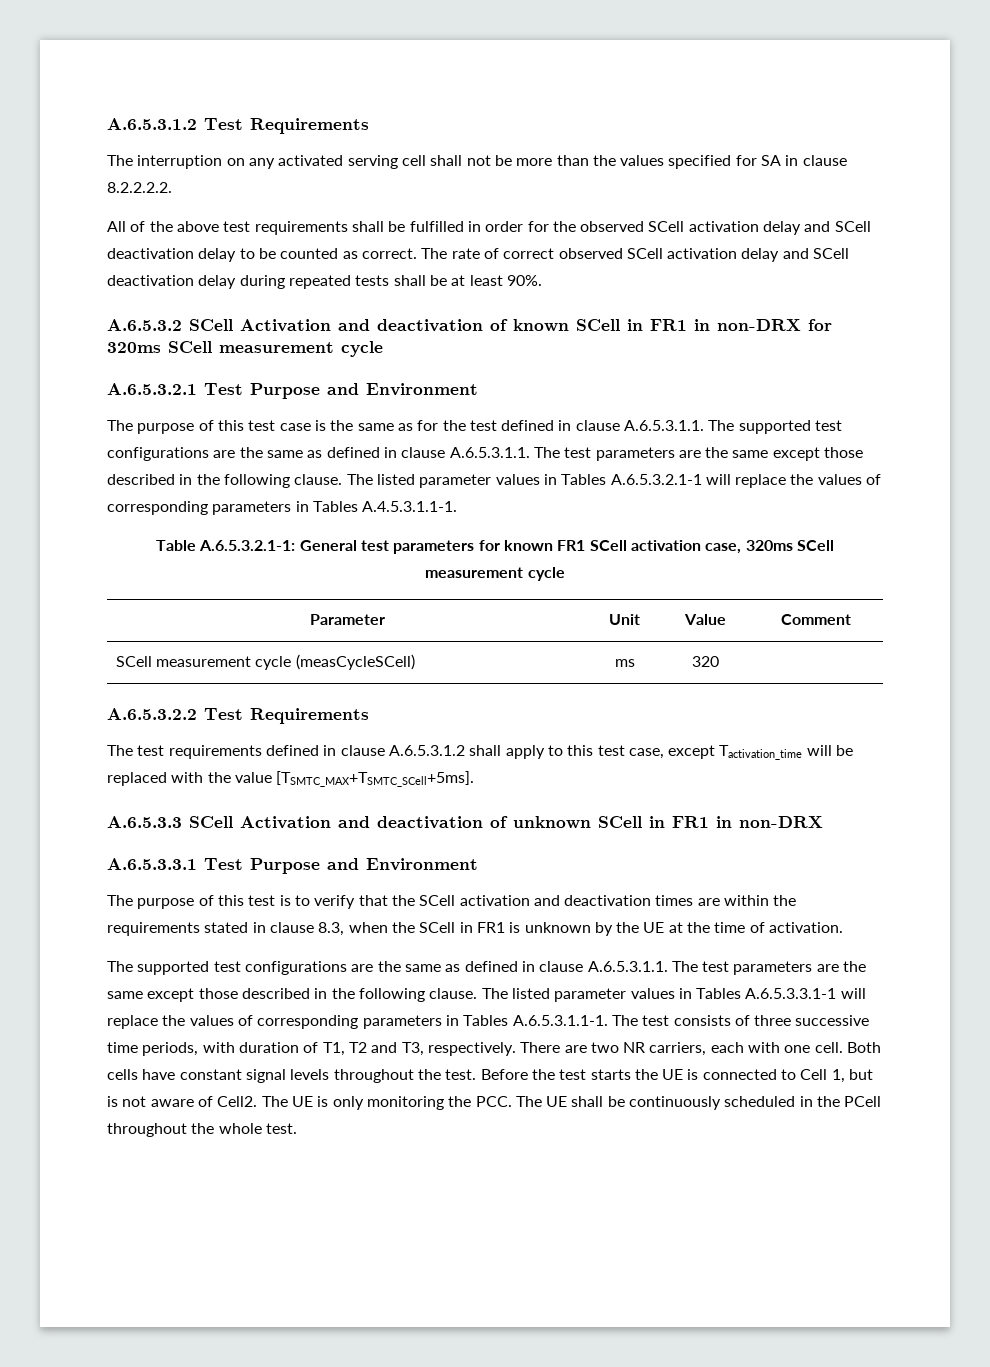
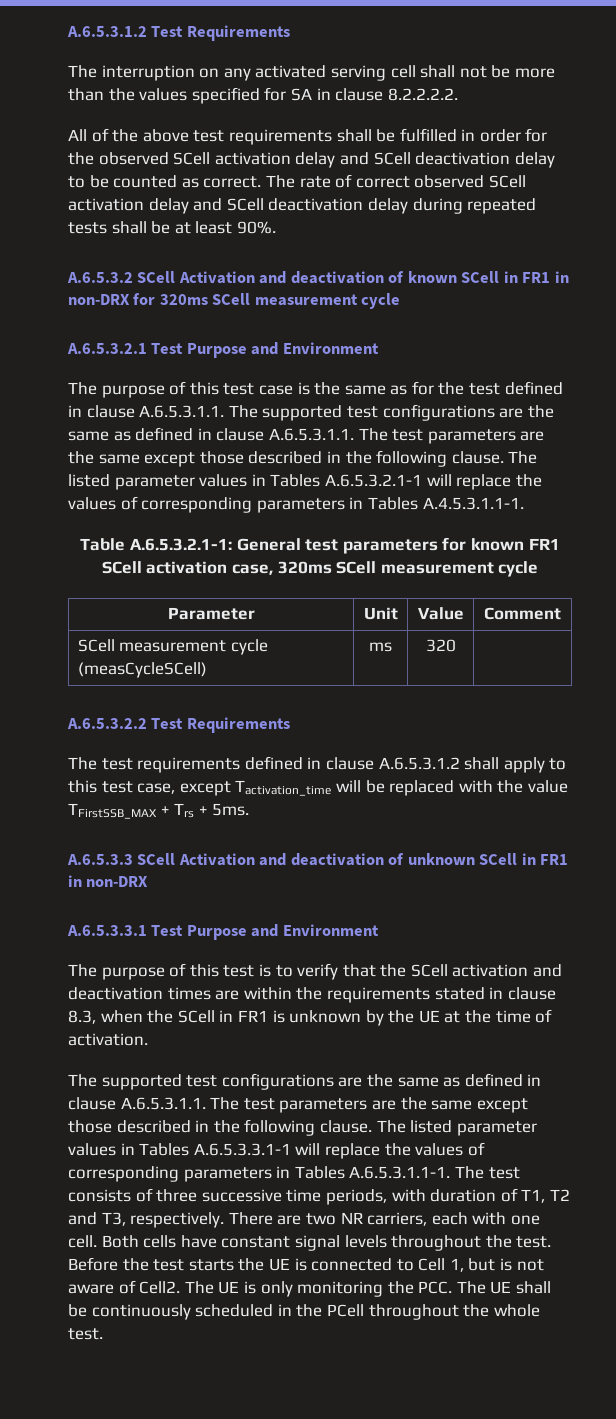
[276,771,475,787] [TSMTC_MAX+TSMTC_SCell+5ms]. -> [68,803,250,819] TFirstSSB_MAX + Trs + 5ms.

